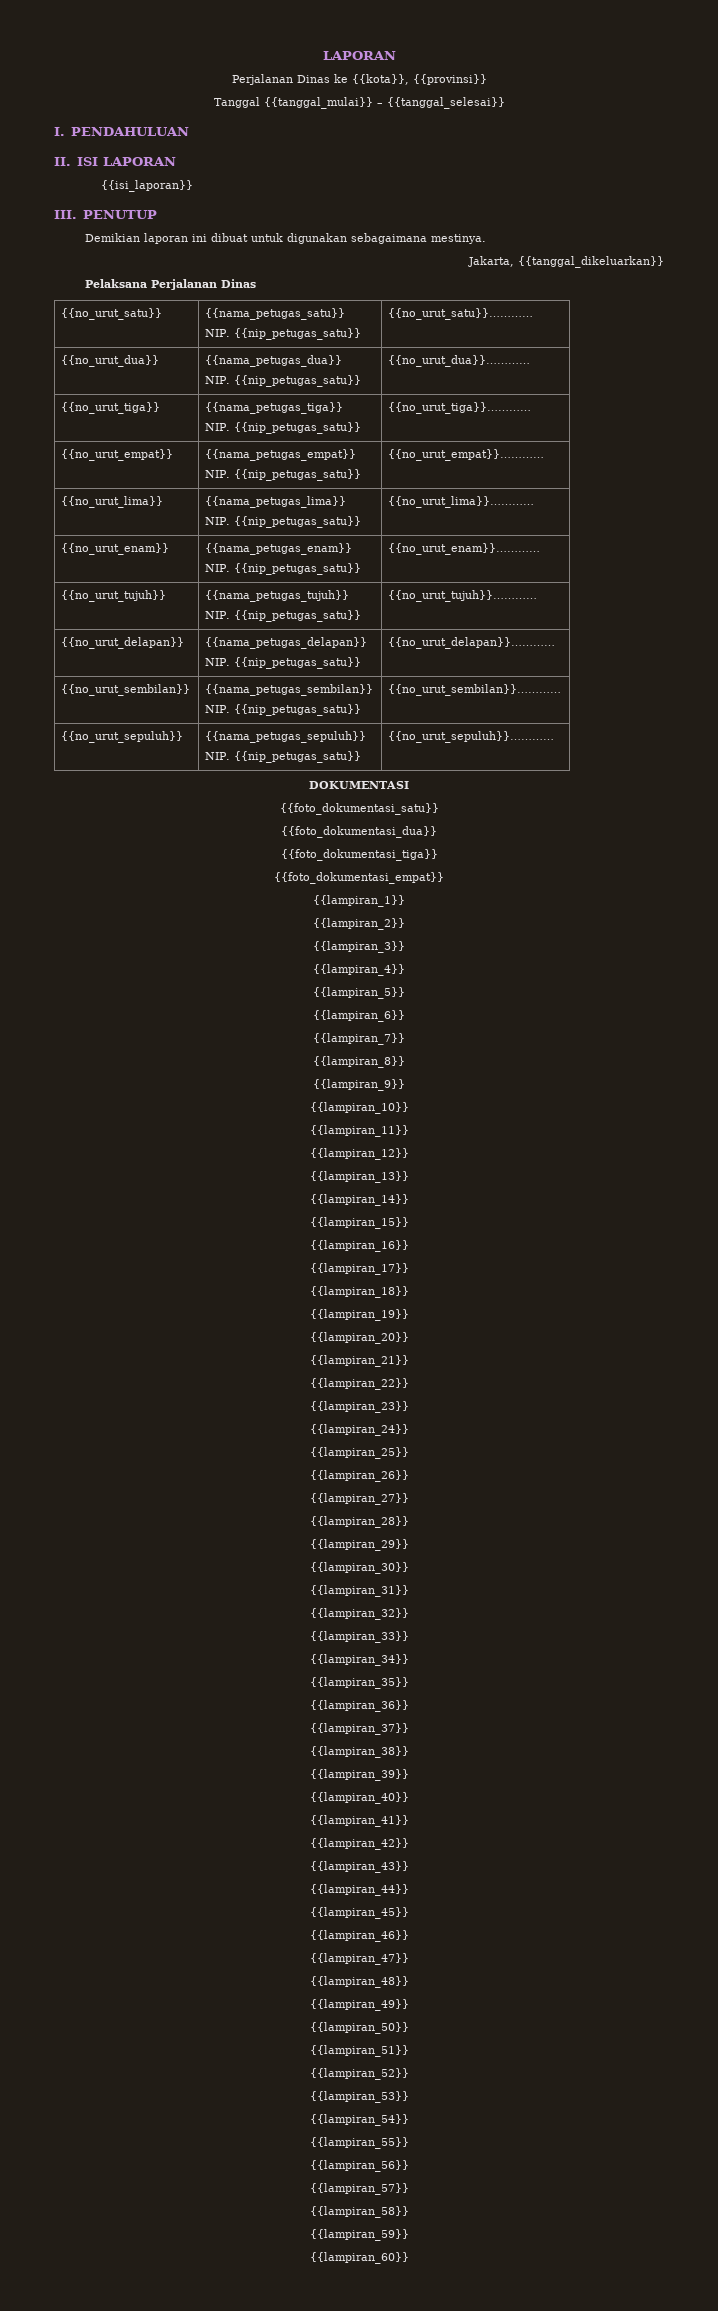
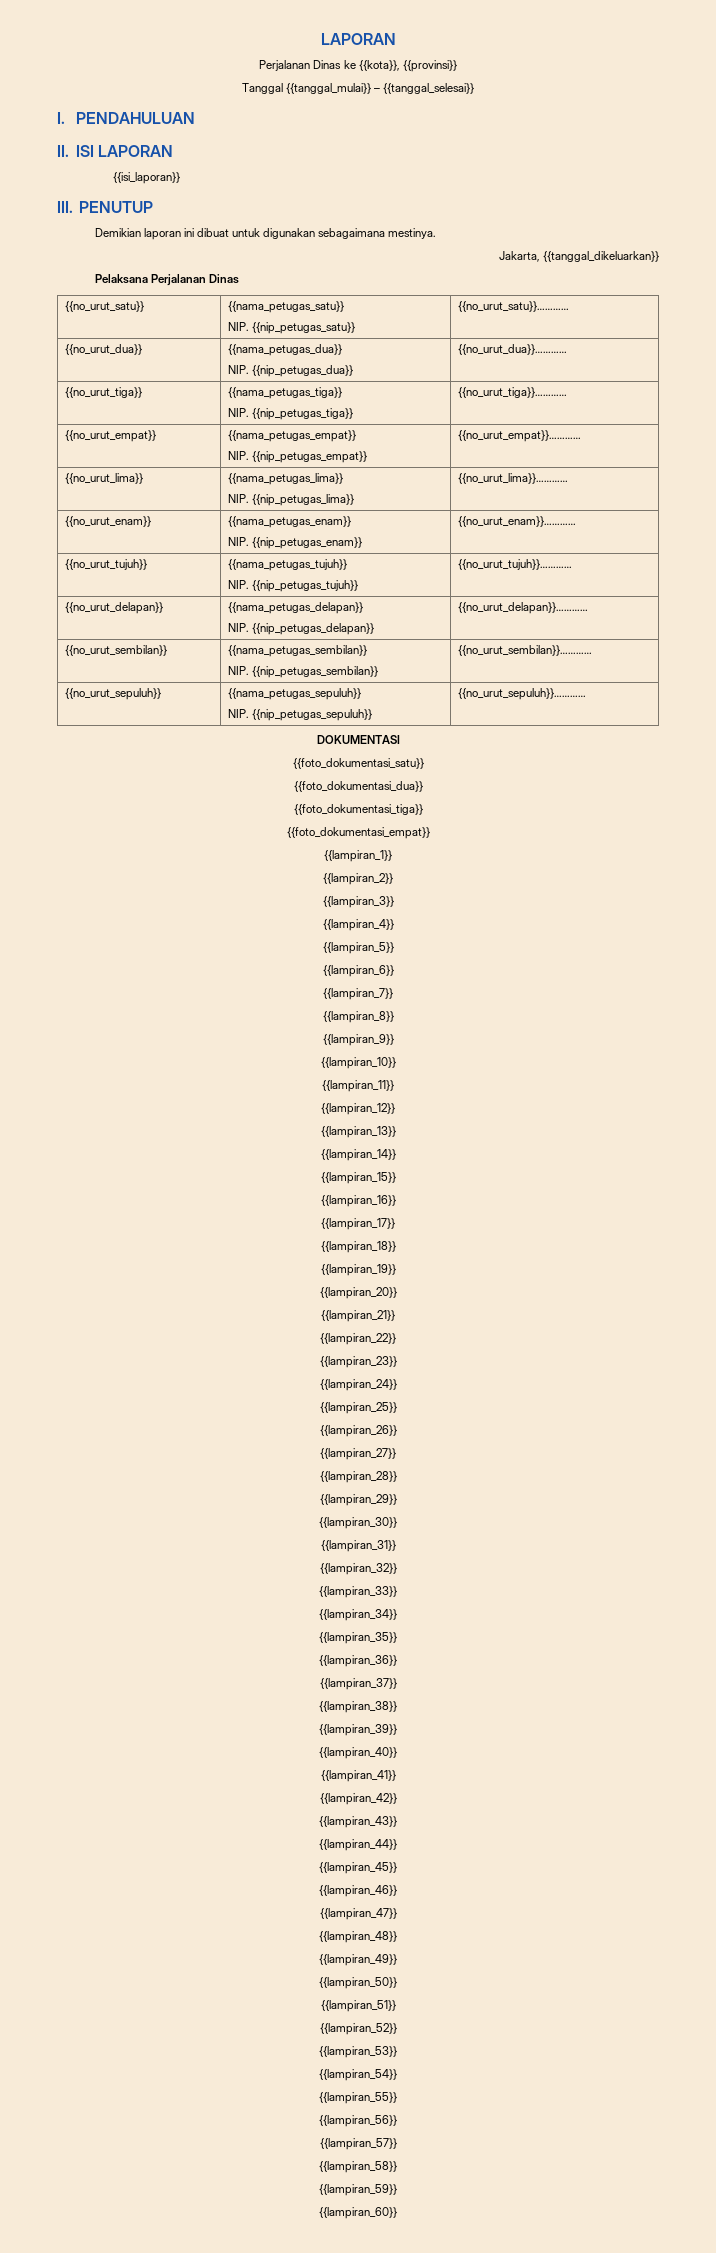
[234,375,362,387] {{nip_petugas_satu}} -> [252,365,354,377] {{nip_petugas_dua}}
[234,422,362,434] {{nip_petugas_satu}} -> [252,408,354,420] {{nip_petugas_tiga}}
[234,469,362,481] {{nip_petugas_satu}} -> [252,451,368,463] {{nip_petugas_empat}}
[234,516,362,528] {{nip_petugas_satu}} -> [252,494,355,506] {{nip_petugas_lima}}
[234,563,362,575] {{nip_petugas_satu}} -> [252,537,363,549] {{nip_petugas_enam}}
[234,610,362,622] {{nip_petugas_satu}} -> [252,580,359,592] {{nip_petugas_tujuh}}
[234,657,362,669] {{nip_petugas_satu}} -> [252,623,375,635] {{nip_petugas_delapan}}
[234,704,362,716] {{nip_petugas_satu}} -> [252,666,379,678] {{nip_petugas_sembilan}}
[234,751,362,763] {{nip_petugas_satu}} -> [252,709,373,721] {{nip_petugas_sepuluh}}

